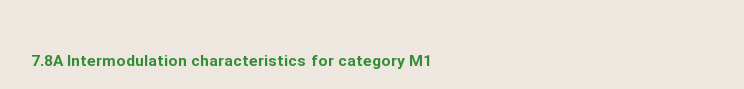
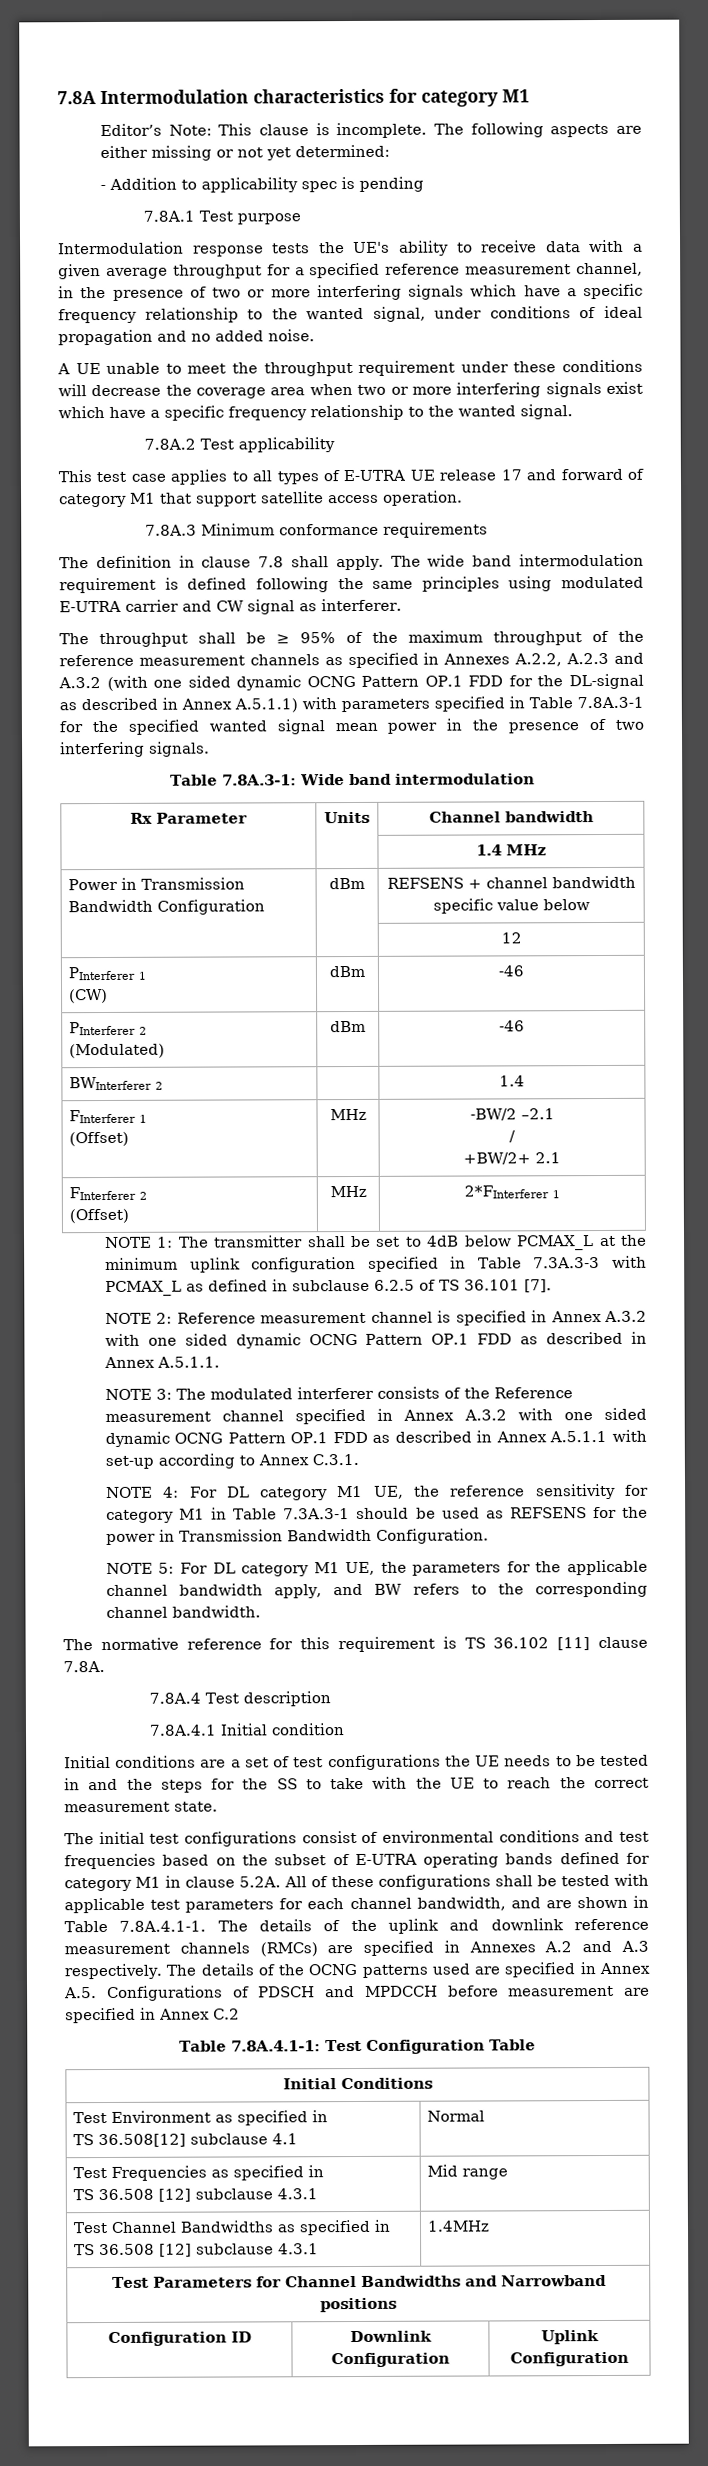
(432, 60) none -> [99,122,642,139] [99,144,390,161] [99,176,424,193] [142,210,301,225] [58,239,644,257] [58,262,643,280] [58,283,643,301] [58,305,643,324] [58,329,315,346] [57,359,644,377] [58,381,644,399] [58,404,573,421] [143,437,335,453] [58,468,645,485] [59,490,463,508] [144,522,488,538] [59,553,644,571] [59,576,644,594] [59,598,402,615] [59,630,644,648] [59,652,645,669] [58,673,644,691] [59,696,644,713] [59,718,644,735] [60,741,210,758] [170,773,535,786] [130,812,248,824] [324,811,370,824] [428,811,594,823] [475,844,547,856] [68,877,246,891] [68,899,266,915] [329,877,365,890] [386,875,636,889] [432,898,590,914] [500,932,522,944] [68,966,147,981] [69,988,109,1004] [329,965,365,978] [498,965,524,977] [69,1021,148,1036] [69,1043,166,1059] [330,1020,366,1033] [499,1020,525,1032] [69,1076,164,1091] [499,1075,525,1087] [69,1109,148,1124] [69,1131,130,1147] [329,1108,367,1121] [469,1108,555,1121] [509,1130,516,1143] [463,1152,561,1165] [69,1186,148,1201] [69,1208,130,1224] [329,1185,367,1198] [464,1185,560,1199] [104,1234,647,1251] [104,1255,647,1273] [104,1279,552,1297] [104,1310,647,1326] [104,1331,647,1349] [103,1356,220,1369] [104,1386,573,1401] [104,1407,648,1425] [104,1429,647,1448] [104,1453,359,1470] [105,1483,649,1501] [105,1506,648,1524] [105,1528,489,1546] [105,1559,648,1577] [105,1581,648,1599] [105,1605,261,1619] [63,1636,648,1653] [63,1661,105,1673] [148,1691,331,1707] [148,1723,345,1736] [64,1754,649,1771] [64,1776,649,1793] [64,1801,218,1813] [64,1830,649,1847] [64,1851,650,1870] [64,1873,649,1892] [64,1895,650,1914] [64,1918,650,1934] [64,1940,649,1957] [64,1962,651,1980] [64,1985,650,2002] [65,2007,240,2024] [178,2039,537,2054] [282,2077,433,2090] [73,2110,329,2126] [73,2133,299,2148] [427,2110,486,2122] [73,2165,325,2181] [73,2188,319,2202] [427,2164,509,2180] [73,2219,392,2236] [74,2243,320,2257] [427,2220,491,2232] [111,2274,607,2288] [320,2297,397,2313] [107,2331,252,2346] [350,2330,432,2343] [331,2352,450,2368] [541,2330,599,2345] [510,2351,629,2367] // Editor’s Note: This clause is incomplete. The following aspects are either missing or not yet determined: // - Addition to applicability spec is pending // 7.8A.1 Test purpose // Intermodulation response tests the UE's ability to receive data with a given average throughput for a specified reference measurement channel, in the presence of two or more interfering signals which have a specific frequency relationship to the wanted signal, under conditions of ideal propagation and no added noise. // A UE unable to meet the throughput requirement under these conditions will decrease the coverage area when two or more interfering signals exist which have a specific frequency relationship to the wanted signal. // 7.8A.2 Test applicability // This test case applies to all types of E-UTRA UE release 17 and forward of category M1 that support satellite access operation. // 7.8A.3 Minimum conformance requirements // The definition in clause 7.8 shall apply. The wide band intermodulation requirement is defined following the same principles using modulated E-UTRA carrier and CW signal as interferer. // The throughput shall be ≥ 95% of the maximum throughput of the reference measurement channels as specified in Annexes A.2.2, A.2.3 and A.3.2 (with one sided dynamic OCNG Pattern OP.1 FDD for the DL-signal as described in Annex A.5.1.1) with parameters specified in Table 7.8A.3-1 for the specified wanted signal mean power in the presence of two interfering signals. // Table 7.8A.3-1: Wide band intermodulation // Rx Parameter | Units | Channel bandwidth // | | 1.4 MHz // Power in Transmission Bandwidth Configuration | dBm | REFSENS + channel bandwidth specific value below // | | 12 // PInterferer 1 // (CW) | dBm | -46 // PInterferer 2 // (Modulated) | dBm | -46 // BWInterferer 2 | | 1.4 // FInterferer 1 // (Offset) | MHz | -BW/2 –2.1 // / // +BW/2+ 2.1 // FInterferer 2 // (Offset) | MHz | 2*FInterferer 1 // NOTE 1: The transmitter shall be set to 4dB below PCMAX_L at the minimum uplink configuration specified in Table 7.3A.3-3 with PCMAX_L as defined in subclause 6.2.5 of TS 36.101 [7]. // NOTE 2: Reference measurement channel is specified in Annex A.3.2 with one sided dynamic OCNG Pattern OP.1 FDD as described in Annex A.5.1.1. // NOTE 3: The modulated interferer consists of the Reference measurement channel specified in Annex A.3.2 with one sided dynamic OCNG Pattern OP.1 FDD as described in Annex A.5.1.1 with set-up according to Annex C.3.1. // NOTE 4: For DL category M1 UE, the reference sensitivity for category M1 in Table 7.3A.3-1 should be used as REFSENS for the power in Transmission Bandwidth Configuration. // NOTE 5: For DL category M1 UE, the parameters for the applicable channel bandwidth apply, and BW refers to the corresponding channel bandwidth. // The normative reference for this requirement is TS 36.102 [11] clause 7.8A. // 7.8A.4 Test description // 7.8A.4.1 Initial condition // Initial conditions are a set of test configurations the UE needs to be tested in and the steps for the SS to take with the UE to reach the correct measurement state. // The initial test configurations consist of environmental conditions and test frequencies based on the subset of E-UTRA operating bands defined for category M1 in clause 5.2A. All of these configurations shall be tested with applicable test parameters for each channel bandwidth, and are shown in Table 7.8A.4.1-1. The details of the uplink and downlink reference measurement channels (RMCs) are specified in Annexes A.2 and A.3 respectively. The details of the OCNG patterns used are specified in Annex A.5. Configurations of PDSCH and MPDCCH before measurement are specified in Annex C.2 // Table 7.8A.4.1-1: Test Configuration Table // Initial Conditions // Test Environment as specified in // TS 36.508[12] subclause 4.1 | Normal // Test Frequencies as specified in // TS 36.508 [12] subclause 4.3.1 | Mid range // Test Channel Bandwidths as specified in TS 36.508 [12] subclause 4.3.1 | 1.4MHz // Test Parameters for Channel Bandwidths and Narrowband positions // Configuration ID | Downlink Configuration | Uplink Configuration

